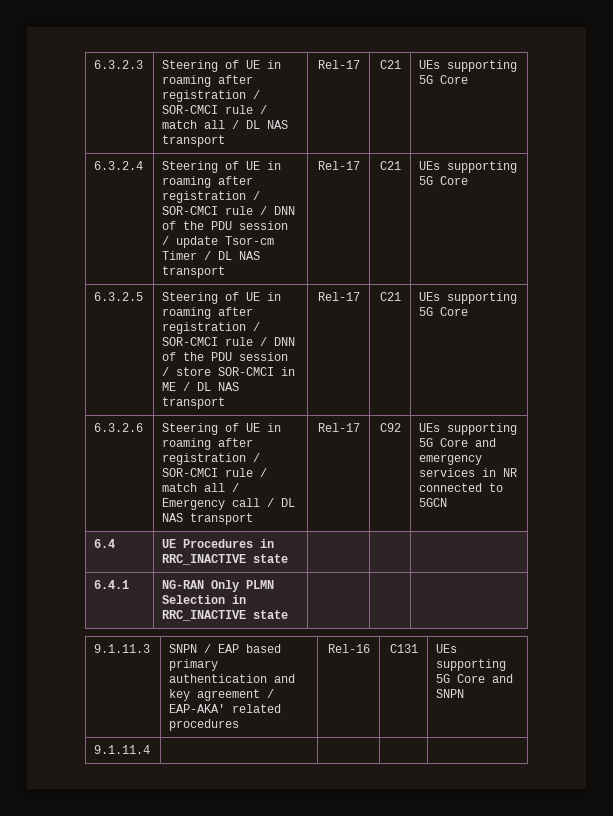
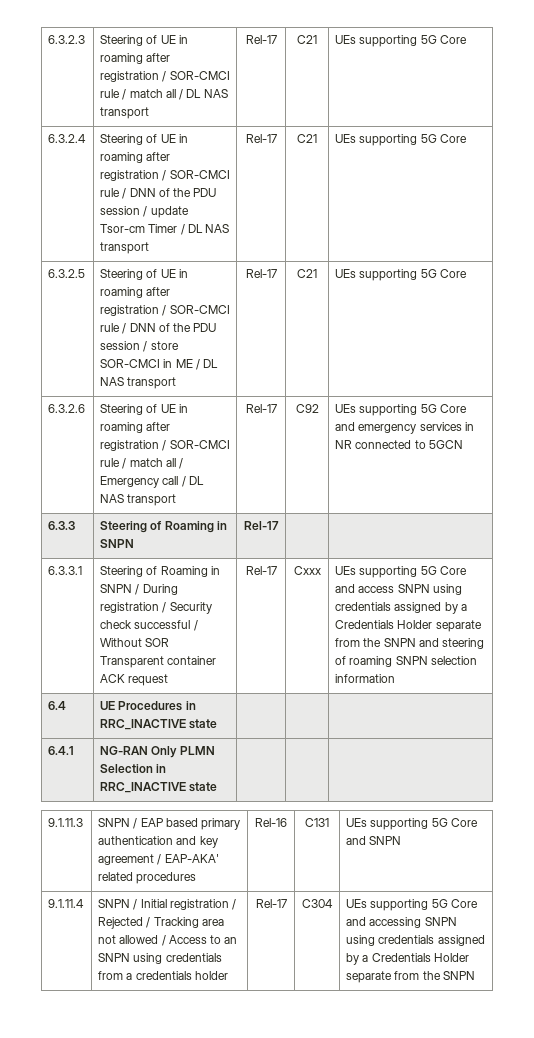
(448, 502) none -> [48,521,76,530] [100,521,227,533] [100,539,135,548] [244,521,279,530] [48,566,83,575] [100,566,220,577] [100,584,178,595] [100,602,212,614] [100,620,198,631] [100,638,170,647] [100,656,217,668] [100,674,169,686] [245,566,277,575] [293,566,321,575] [335,566,467,578] [335,584,462,595] [335,602,467,614] [335,620,482,632] [335,638,485,649] [335,656,477,667] [335,674,396,683] // 6.3.3 | Steering of Roaming in SNPN | Rel-17 | | // 6.3.3.1 | Steering of Roaming in SNPN / During registration / Security check successful / Without SOR Transparent container ACK request | Rel-17 | Cxxx | UEs supporting 5G Core and access SNPN using credentials assigned by a Credentials Holder separate from the SNPN and steering of roaming SNPN selection information
(151, 749) | | | -> [98,899,237,910] [98,917,224,929] [98,935,238,946] [98,953,222,964] [98,971,228,980] [255,899,287,908] [302,899,333,908] [346,899,478,911] [346,917,457,928] [346,935,485,946] [346,953,469,965] [346,971,475,983] SNPN / Initial registration / Rejected / Tracking area not allowed / Access to an SNPN using credentials from a credentials holder | Rel-17 | C304 | UEs supporting 5G Core and accessing SNPN using credentials assigned by a Credentials Holder separate from the SNPN

